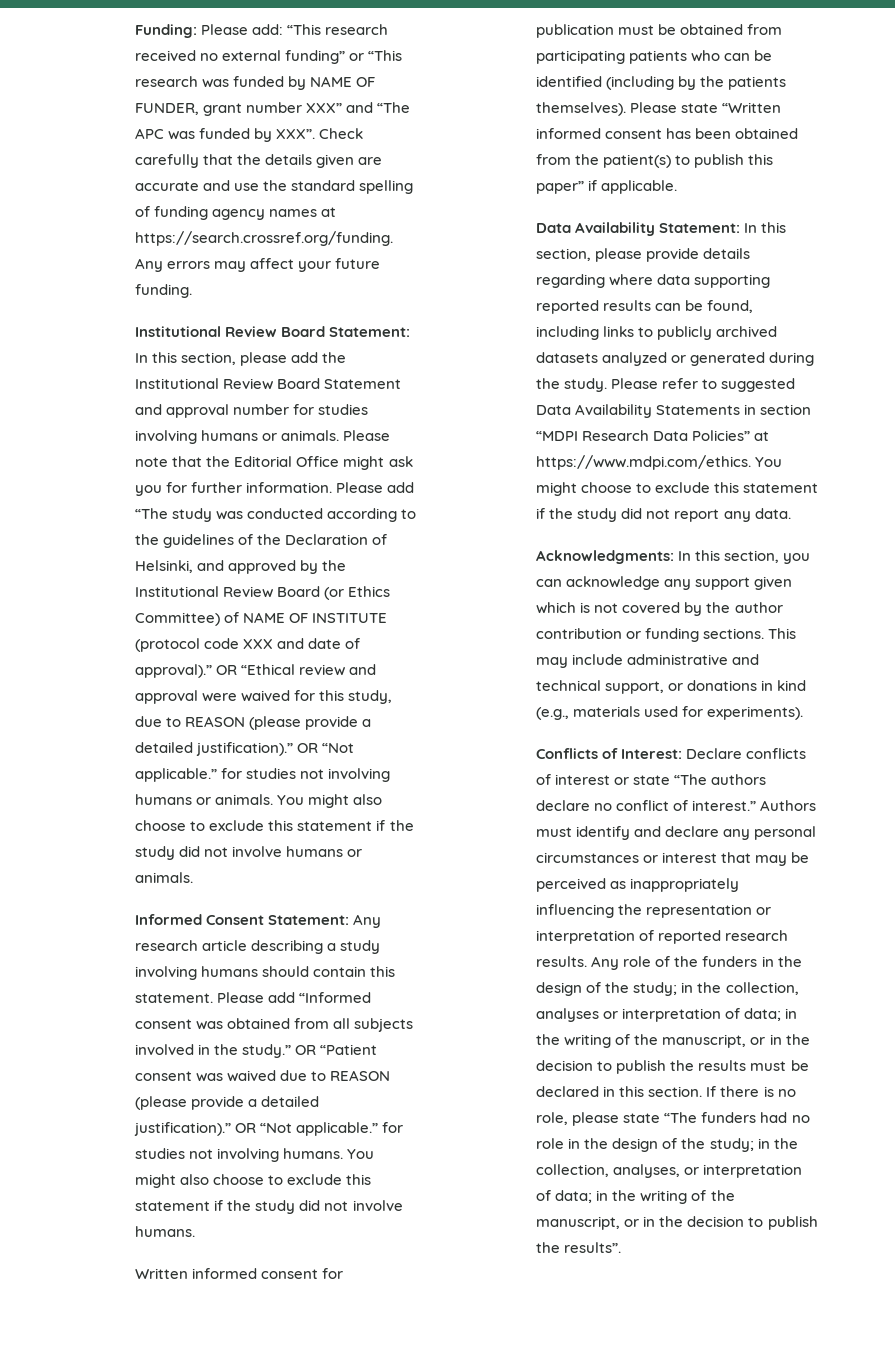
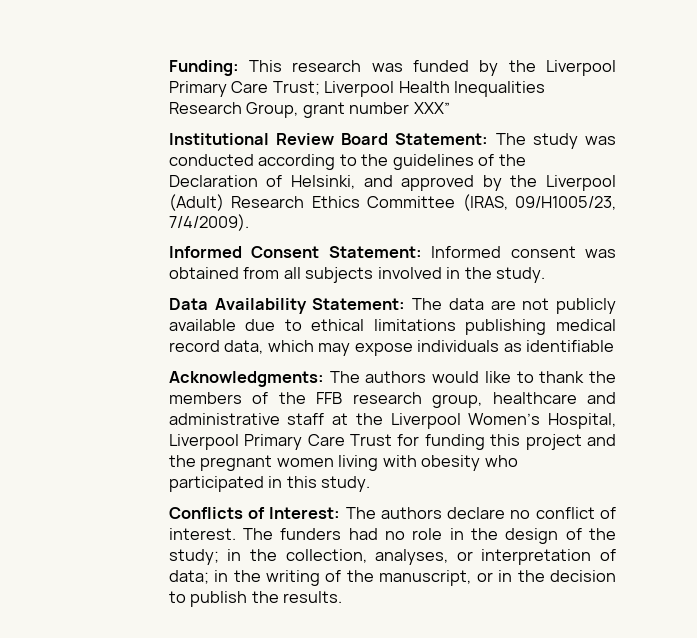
[201,24,389,35] [135,50,403,64] [135,76,376,90] [135,102,411,116] [135,128,364,142] [135,154,383,168] [135,180,414,194] [135,206,337,220] [135,231,394,246] [135,258,381,272] [135,284,193,298] [135,326,411,337] [135,352,347,366] [135,378,402,390] [135,404,369,418] [135,430,391,444] [135,456,413,470] [135,482,415,496] [135,508,169,519] Please add: “This research received no external funding” or “This research was funded by NAME OF FUNDER, grant number XXX” and “The APC was funded by XXX”. Check carefully that the details given are accurate and use the standard spelling of funding agency names at https://search.crossref.org/funding. Any errors may affect your future funding. // Institutional Review Board Statement: In this section, please add the Institutional Review Board Statement and approval number for studies involving humans or animals. Please note that the Editorial Office might ask you for further information. Please add “The -> [249,60,616,76] [168,81,546,97] [168,102,450,118] [168,133,526,145] This research was funded by the Liverpool Primary Care Trust; Liverpool Health Inequalities Research Group, grant number XXX” // Institutional Review Board Statement: The
[135,586,391,600] [135,612,388,626] [135,638,361,652] [135,664,377,678] [135,690,393,704] [135,716,372,730] [135,742,355,756] [135,768,391,782] [135,794,383,808] [135,820,414,831] [135,846,363,860] [135,872,194,883] [135,914,382,928] [135,940,381,954] [135,966,396,980] [135,992,372,1003] Institutional Review Board (or Ethics Committee) of NAME OF INSTITUTE (protocol code XXX and date of approval).” OR “Ethical review and approval were waived for this study, due to REASON (please provide a detailed justification).” OR “Not applicable.” for studies not involving humans or animals. You might also choose to exclude this statement if the study did not involve humans or animals. // Informed Consent Statement: Any research article describing a study involving humans should contain this statement. Please add “Informed -> [546,175,616,191] [168,194,616,211] [168,214,249,231] [168,246,502,258] Liverpool (Adult) Research Ethics Committee (IRAS, 09/H1005/23, 7/4/2009). // Informed Consent Statement: Informed
[242,1044,378,1058] [135,1070,391,1082] [135,1096,320,1110] [134,1122,404,1136] [135,1148,375,1162] [135,1174,372,1188] [135,1200,403,1214] [135,1226,196,1237] [135,1268,344,1279] [536,24,783,38] [536,50,773,64] [536,76,787,90] [536,102,782,116] [536,128,799,139] [536,154,774,168] [536,180,678,194] [536,222,787,236] [536,248,751,262] [536,274,771,288] [536,300,754,314] [536,326,778,340] [536,352,815,366] [536,378,796,392] [536,404,812,418] [536,430,770,441] [536,455,783,470] [536,482,819,496] [536,508,791,522] [536,550,811,564] [536,576,793,590] [536,602,783,616] [536,628,797,642] [536,654,760,668] [536,680,807,694] [536,706,804,720] [536,748,807,759] [536,774,708,785] study.” OR “Patient consent was waived due to REASON (please provide a detailed justification).” OR “Not applicable.” for studies not involving humans. You might also choose to exclude this statement if the study did not involve humans. // Written informed consent for publication must be obtained from participating patients who can be identified (including by the patients themselves). Please state “Written informed consent has been obtained from the patient(s) to publish this paper” if applicable. // Data Availability Statement: In this section, please provide details regarding where data supporting reported results can be found, including links to publicly archived datasets analyzed or generated during the study. Please refer to suggested Data Availability Statements in section “MDPI Research Data Policies” at https://www.mdpi.com/ethics. You might choose to exclude this statement if the study did not report any data. // Acknowledgments: In this section, you can acknowledge any support given which is not covered by the author contribution or funding sections. This may include administrative and technical support, or donations in kind (e.g., materials used for experiments). // Conflicts of Interest: Declare conflicts of interest or state “The -> [495,267,545,283] [168,298,616,314] [168,319,616,335] [168,340,614,356] [168,371,616,387] [168,392,616,408] [168,413,616,429] [168,434,616,450] [168,455,518,471] [168,476,371,492] [168,507,376,519] study. // Data Availability Statement: The data are not publicly available due to ethical limitations publishing medical record data, which may expose individuals as identifiable // Acknowledgments: The authors would like to thank the members of the FFB research group, healthcare and administrative staff at the Liverpool Women’s Hospital, Liverpool Primary Care Trust for funding this project and the pregnant women living with obesity who participated in this study. // Conflicts of Interest: The
[692,800,817,811] [536,826,817,840] [536,852,810,866] [536,878,740,892] [536,904,772,918] [536,930,789,944] [536,956,802,970] [536,982,799,996] [536,1008,798,1022] [536,1034,810,1048] [536,1060,809,1074] [536,1086,796,1097] [536,1112,698,1126] interest.” Authors must identify and declare any personal circumstances or interest that may be perceived as inappropriately influencing the representation or interpretation of reported research results. Any role of the funders in the design of the study; in the collection, analyses or interpretation of data; in the writing of the manuscript, or in the decision to publish the results must be declared in this section. If there is no role, please state “The -> [168,528,274,540] interest. The
[564,1242,622,1253] results”. -> [283,591,343,603] results.

